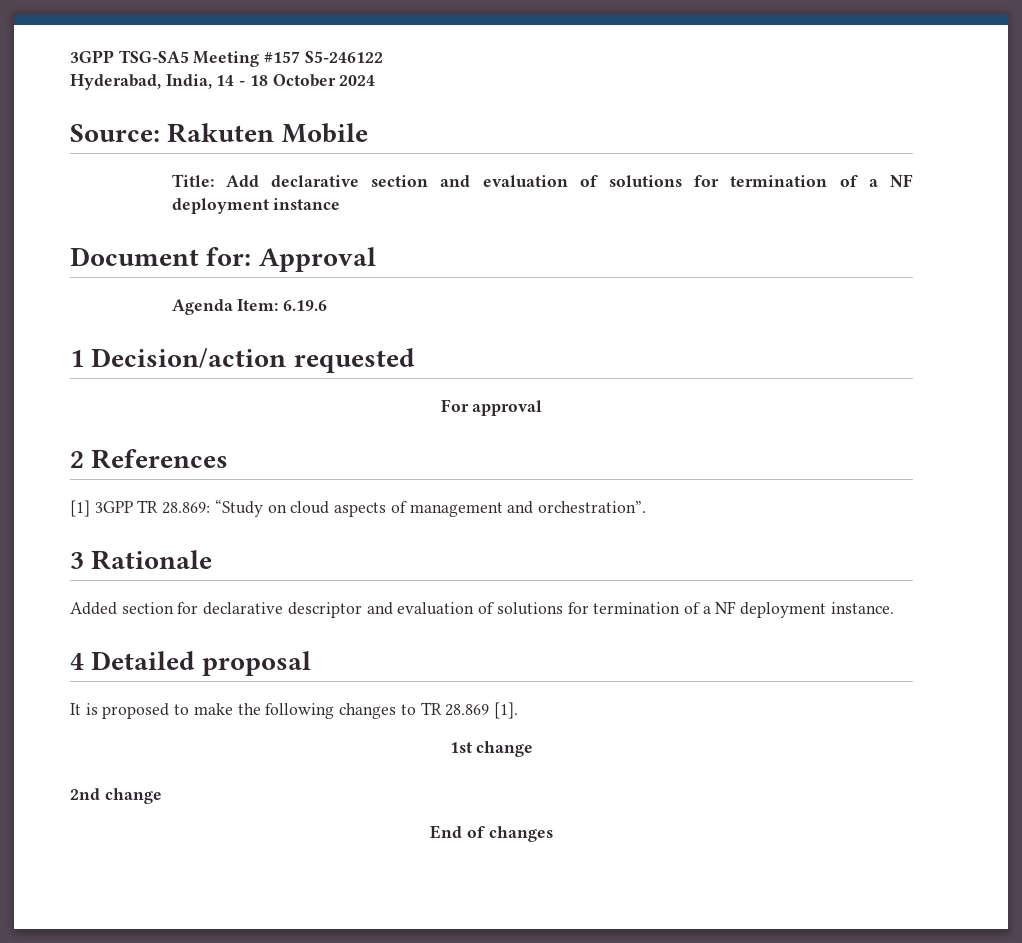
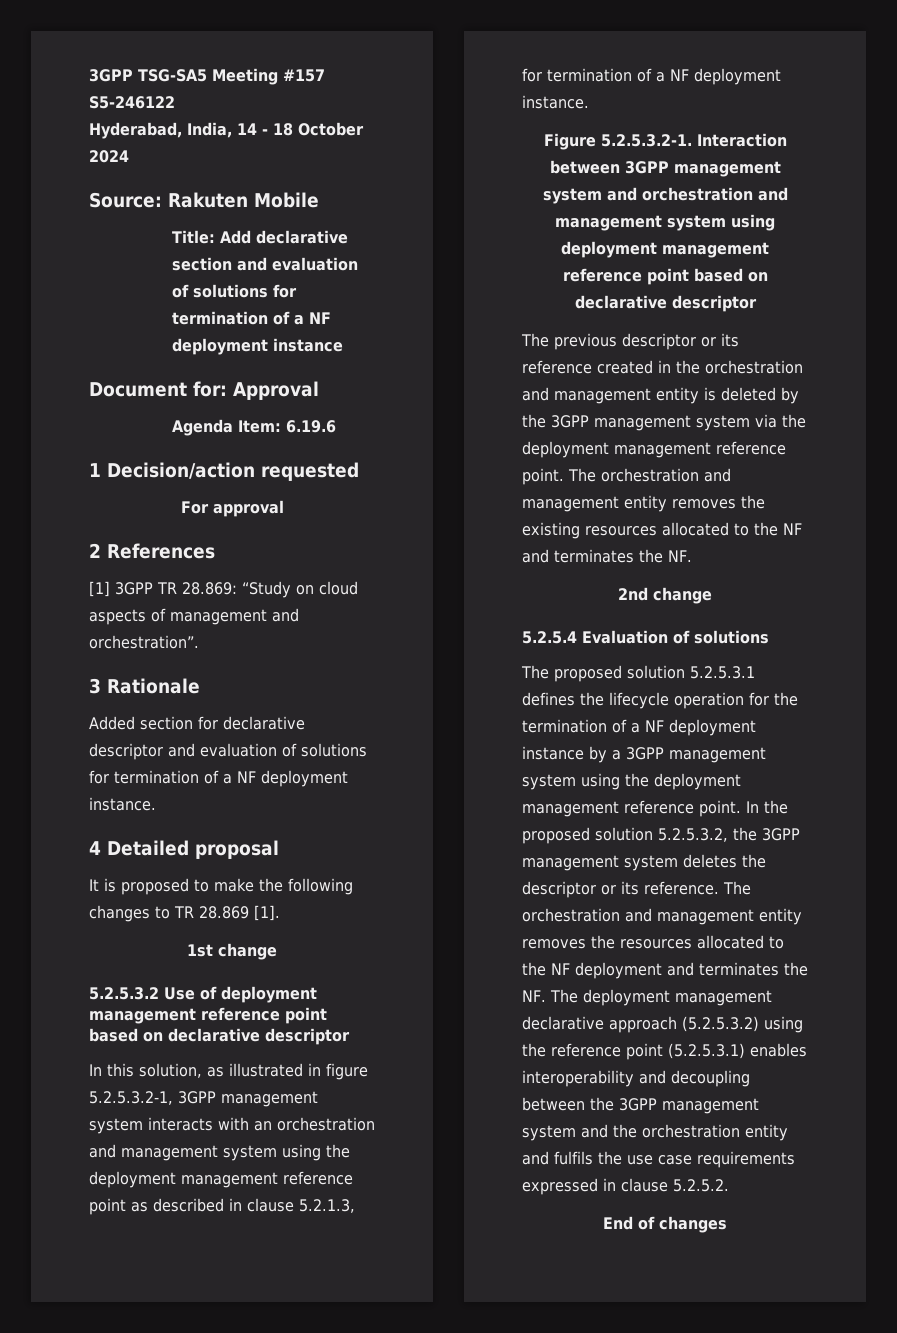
[70,788,162,804] 2nd change -> [89,986,317,1003] [89,1007,327,1024] [89,1028,350,1045] [89,1063,368,1080] [89,1091,318,1107] [89,1117,375,1134] [89,1144,350,1161] [89,1171,353,1188] [89,1198,355,1215] [522,68,781,85] [522,95,589,109] [543,133,787,150] [549,160,781,177] [542,187,788,204] [555,214,775,231] [561,241,769,258] [562,268,768,285] [574,295,757,312] [521,333,739,350] [522,360,803,374] [522,387,799,404] [522,414,806,431] [522,441,786,458] [522,468,731,485] [522,495,765,512] [522,522,802,539] [522,549,692,563] [618,587,712,604] [522,630,769,644] [521,665,755,682] [522,692,798,709] [522,719,756,736] [522,746,766,763] [522,773,741,790] [522,800,788,817] [522,827,800,844] [522,854,766,871] [522,881,751,898] [522,908,802,925] [522,935,784,949] [522,962,808,979] [522,989,772,1006] [522,1016,803,1033] [522,1043,807,1060] [522,1070,750,1087] [522,1097,759,1114] [522,1124,788,1141] [522,1151,795,1168] [522,1178,729,1195] 5.2.5.3.2 Use of deployment management reference point based on declarative descriptor // In this solution, as illustrated in figure 5.2.5.3.2-1, 3GPP management system interacts with an orchestration and management system using the deployment management reference point as described in clause 5.2.1.3, for termination of a NF deployment instance. // Figure 5.2.5.3.2-1. Interaction between 3GPP management system and orchestration and management system using deployment management reference point based on declarative descriptor // The previous descriptor or its reference created in the orchestration and management entity is deleted by the 3GPP management system via the deployment management reference point. The orchestration and management entity removes the existing resources allocated to the NF and terminates the NF. // 2nd change // 5.2.5.4 Evaluation of solutions // The proposed solution 5.2.5.3.1 defines the lifecycle operation for the termination of a NF deployment instance by a 3GPP management system using the deployment management reference point. In the proposed solution 5.2.5.3.2, the 3GPP management system deletes the descriptor or its reference. The orchestration and management entity removes the resources allocated to the NF deployment and terminates the NF. The deployment management declarative approach (5.2.5.3.2) using the reference point (5.2.5.3.1) enables interoperability and decoupling between the 3GPP management system and the orchestration entity and fulfils the use case requirements expressed in clause 5.2.5.2.

